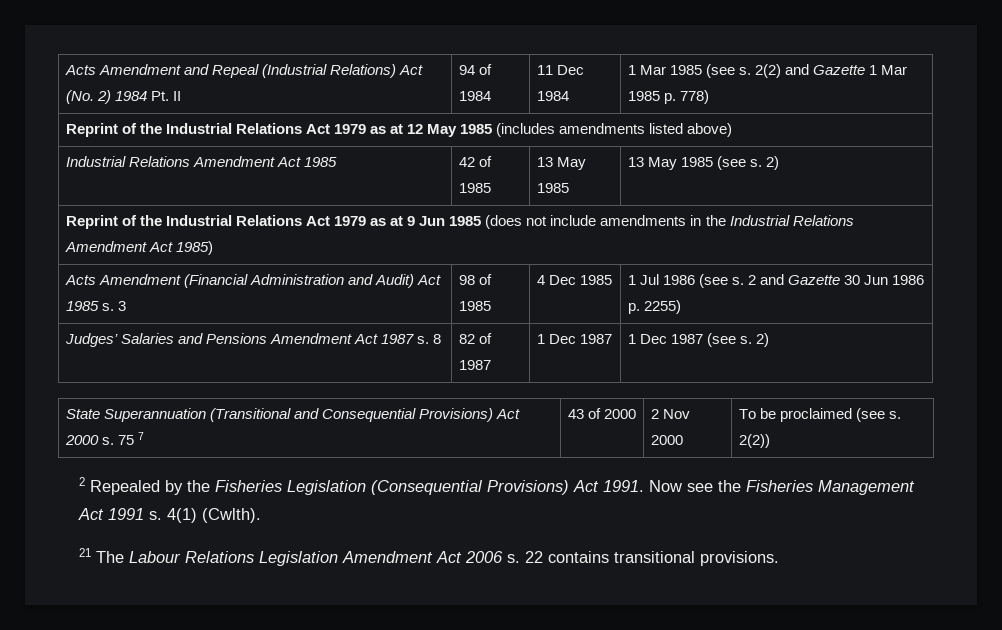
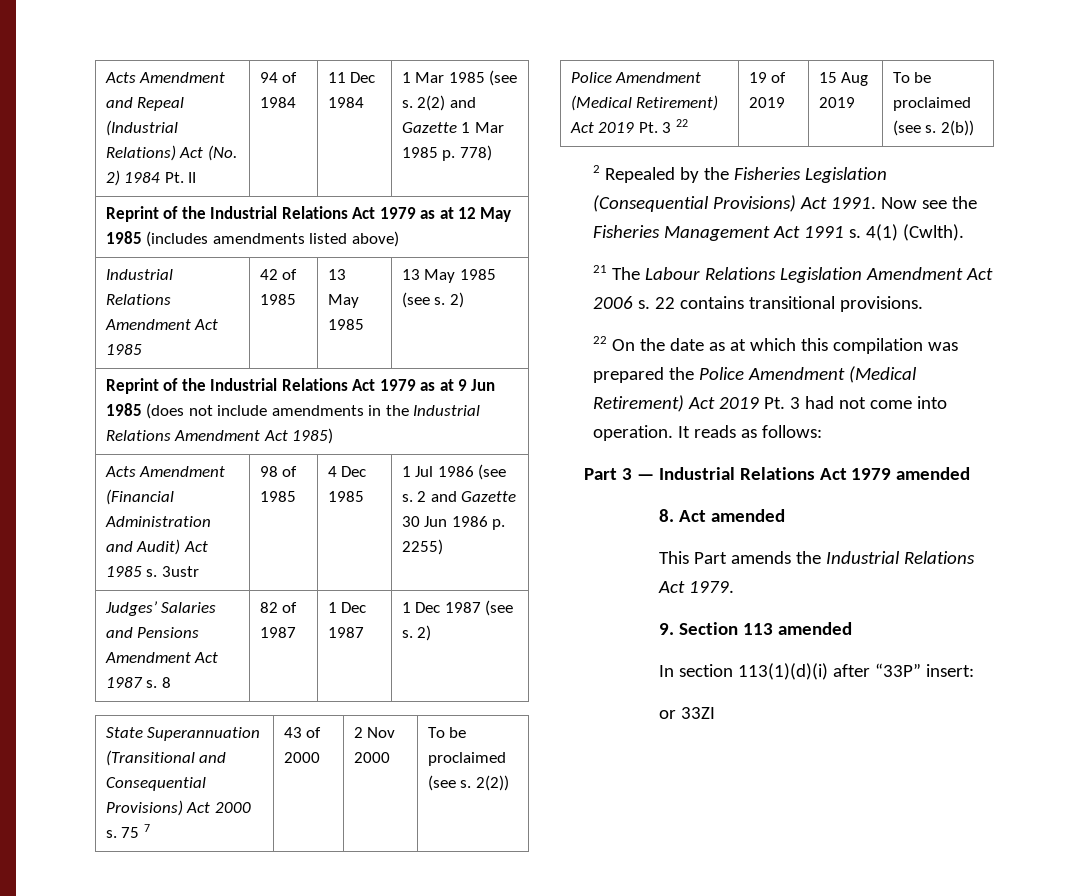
[117,301,126,311] 3 -> [161,566,199,577] 3ustr
(770, 441) none -> [570,72,702,83] [570,95,719,111] [569,119,688,133] [748,72,787,83] [748,97,785,108] [818,72,869,86] [818,97,855,108] [892,72,932,83] [892,97,971,111] [892,120,974,136] // Police Amendment (Medical Retirement) Act 2019 Pt. 3 22 | 19 of 2019 | 15 Aug 2019 | To be proclaimed (see s. 2(b))
(779, 558) none -> [592,336,958,354] [592,366,917,383] [592,395,947,412] [592,425,822,441] [583,467,971,480] [658,509,785,522] [658,551,975,564] [657,581,734,593] [658,622,852,635] [658,663,974,680] [658,707,715,719] // 22 On the date as at which this compilation was prepared the Police Amendment (Medical Retirement) Act 2019 Pt. 3 had not come into operation. It reads as follows: // Part 3 — Industrial Relations Act 1979 amended // 8. Act amended // This Part amends the Industrial Relations Act 1979. // 9. Section 113 amended // In section 113(1)(d)(i) after “33P” insert: // or 33ZI

